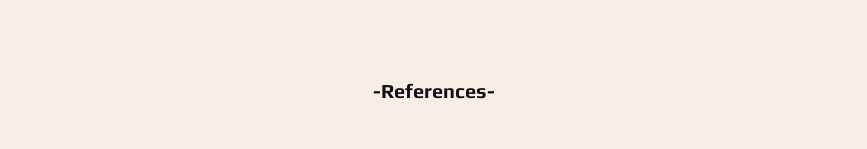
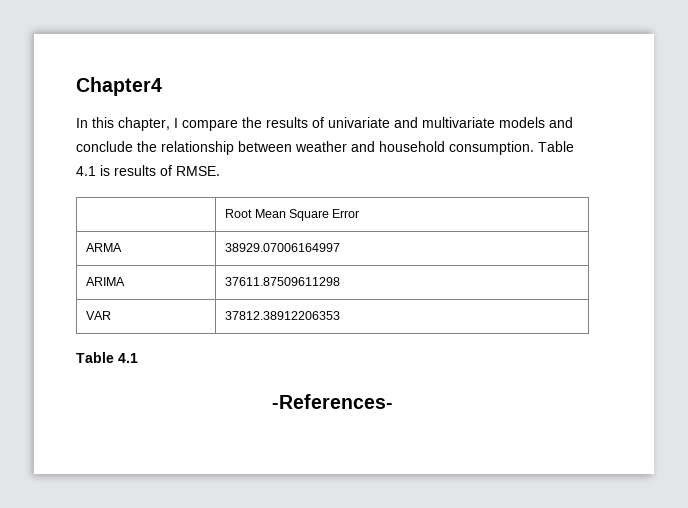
(372, 91) none -> [76,77,162,96] [76,117,573,131] [76,141,574,155] [76,165,220,176] [225,209,360,221] [86,243,123,252] [225,243,341,252] [86,277,126,286] [225,277,341,286] [86,311,112,320] [225,311,341,320] [76,352,138,363] Chapter4 // In this chapter, I compare the results of univariate and multivariate models and conclude the relationship between weather and household consumption. Table 4.1 is results of RMSE. // | Root Mean Square Error // ARMA | 38929.07006164997 // ARIMA | 37611.87509611298 // VAR | 37812.38912206353 // Table 4.1 //

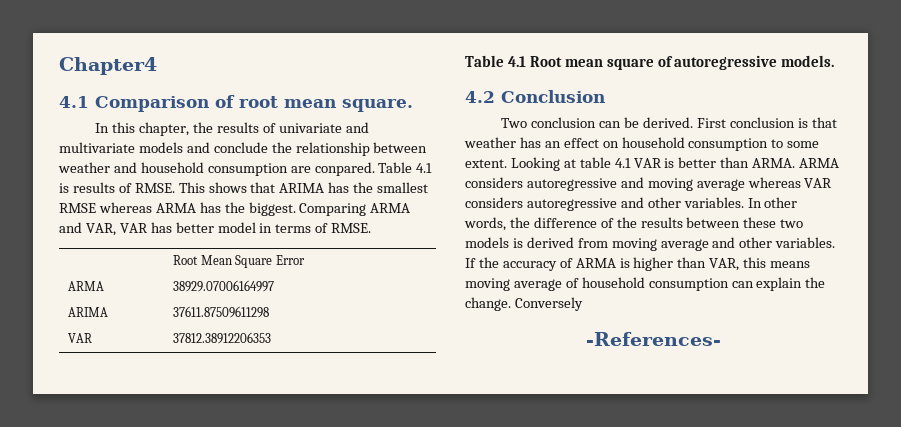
(162, 86) none -> [59,95,413,112] // 4.1 Comparison of root mean square.
[174,118,238,131] I compare -> (190, 129) none
[449,141,534,155] consumption. -> [207,162,375,176] consumption are conpared.
(220, 171) none -> [178,182,429,193] [59,202,411,216] [59,222,372,236] This shows that ARIMA has the smallest RMSE whereas ARMA has the biggest. Comparing ARMA and VAR, VAR has better model in terms of RMSE.
(138, 358) none -> [529,55,835,70] [465,90,605,103] [501,117,837,128] [464,137,820,151] [465,157,840,171] [465,177,833,191] [465,197,798,211] [464,217,804,231] [465,237,836,251] [465,257,811,271] [465,277,826,291] [465,297,583,311] Root mean square of autoregressive models. // 4.2 Conclusion // Two conclusion can be derived. First conclusion is that weather has an effect on household consumption to some extent. Looking at table 4.1 VAR is better than ARMA. ARMA considers autoregressive and moving average whereas VAR considers autoregressive and other variables. In other words, the difference of the results between these two models is derived from moving average and other variables. If the accuracy of ARMA is higher than VAR, this means moving average of household consumption can explain the change. Conversely

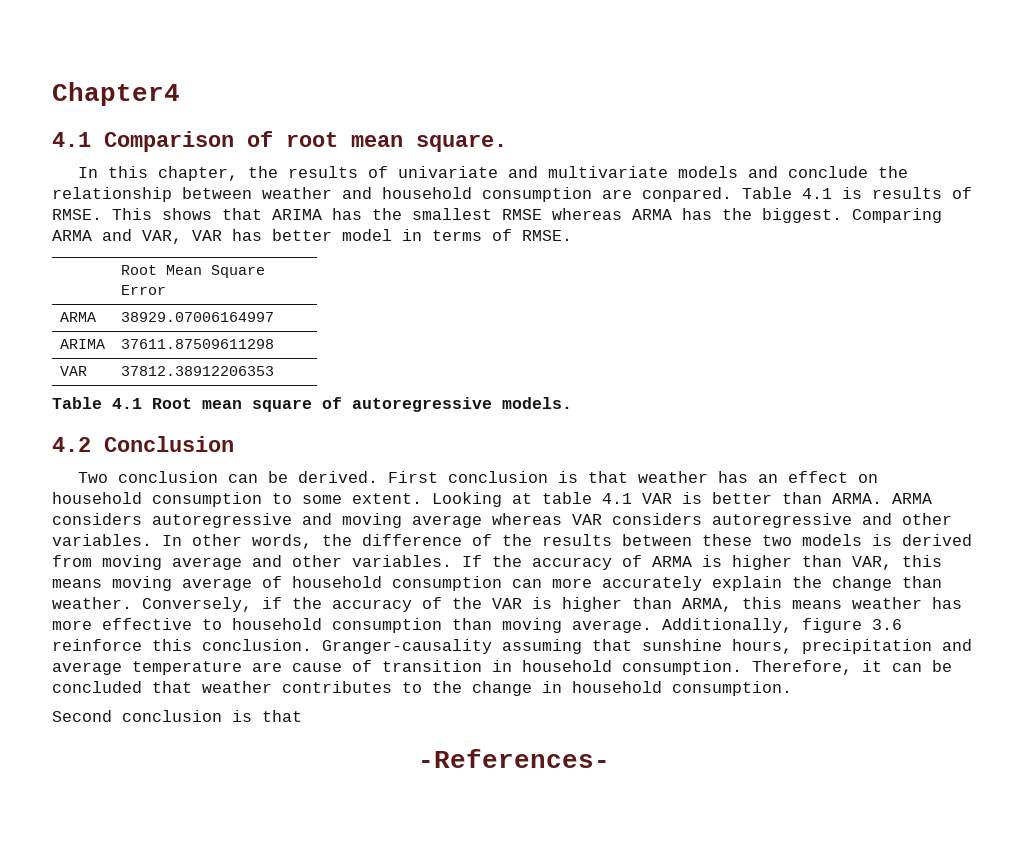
[756,277,826,291] [465,297,583,311] explain the change. Conversely -> [552,576,942,591] [52,597,962,612] [52,618,902,633] [52,639,972,654] [52,660,952,675] [52,681,792,696] [52,710,302,722] more accurately explain the change than weather. Conversely, if the accuracy of the VAR is higher than ARMA, this means weather has more effective to household consumption than moving average. Additionally, figure 3.6 reinforce this conclusion. Granger-causality assuming that sunshine hours, precipitation and average temperature are cause of transition in household consumption. Therefore, it can be concluded that weather contributes to the change in household consumption. // Second conclusion is that

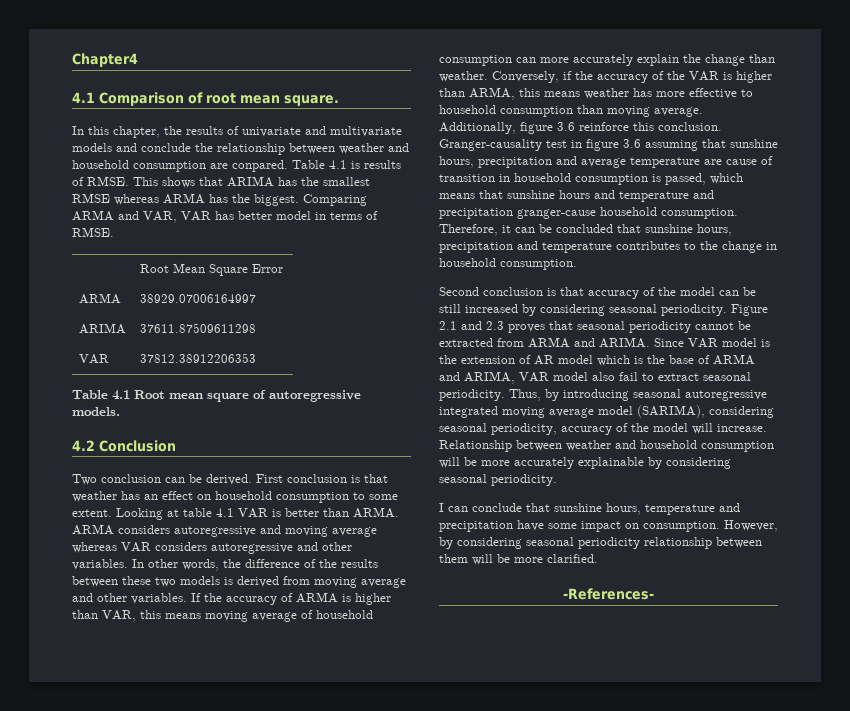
(492, 646) none -> [546,139,641,151] test in figure 3.6
(612, 666) none -> [575,173,743,185] [439,190,714,202] [439,207,657,219] consumption is passed, which means that sunshine hours and temperature and precipitation granger-cause household
[202,681,272,693] weather -> [645,224,732,236] [439,241,612,253] sunshine hours, precipitation and temperature
(302, 716) none -> [588,287,756,299] [439,304,768,316] [439,321,751,333] [439,337,770,348] [439,354,755,366] [439,371,751,384] [439,389,767,401] [439,405,774,418] [439,423,767,435] [439,440,774,452] [439,457,731,469] [439,474,557,486] [439,503,740,515] [439,520,778,532] [439,537,762,549] [439,554,598,565] accuracy of the model can be still increased by considering seasonal periodicity. Figure 2.1 and 2.3 proves that seasonal periodicity cannot be extracted from ARMA and ARIMA. Since VAR model is the extension of AR model which is the base of ARMA and ARIMA, VAR model also fail to extract seasonal periodicity. Thus, by introducing seasonal autoregressive integrated moving average model (SARIMA), considering seasonal periodicity, accuracy of the model will increase. Relationship between weather and household consumption will be more accurately explainable by considering seasonal periodicity. // I can conclude that sunshine hours, temperature and precipitation have some impact on consumption. However, by considering seasonal periodicity relationship between them will be more clarified.

